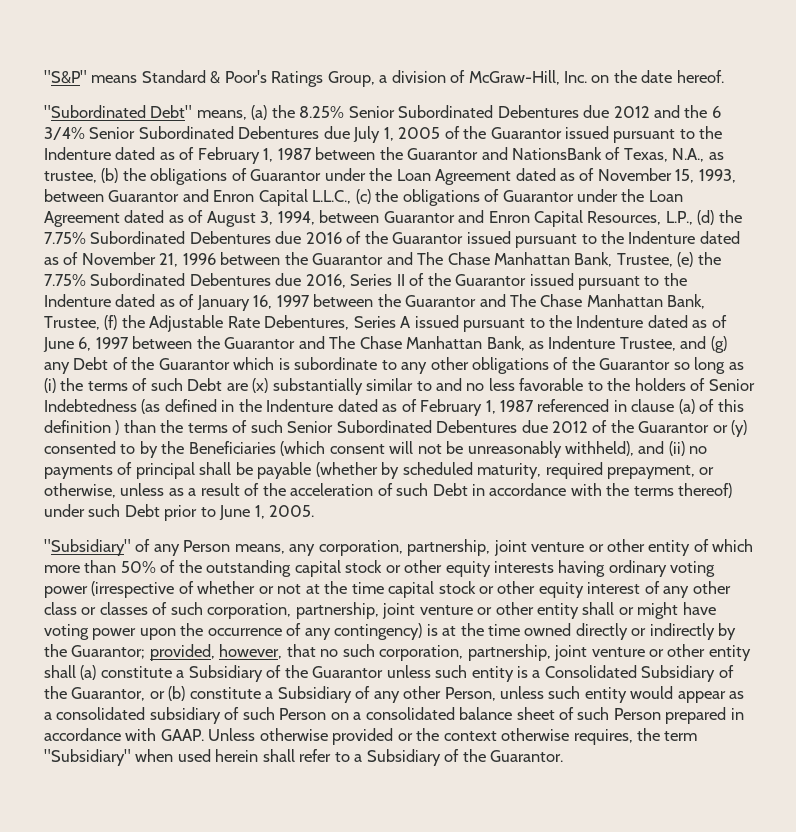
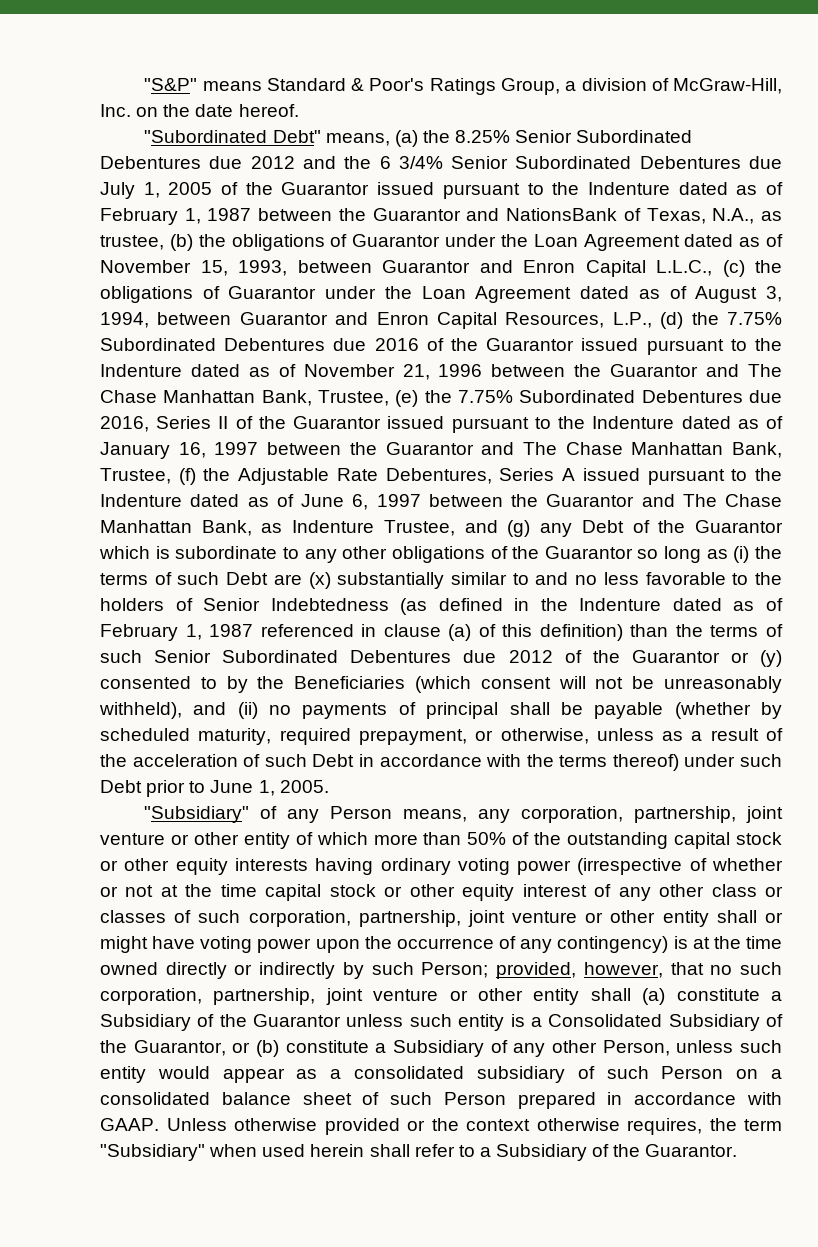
[44,420,120,435] definition ) -> [539,624,623,641] definition)
[44,644,146,659] the Guarantor; -> [371,962,489,978] such Person;

